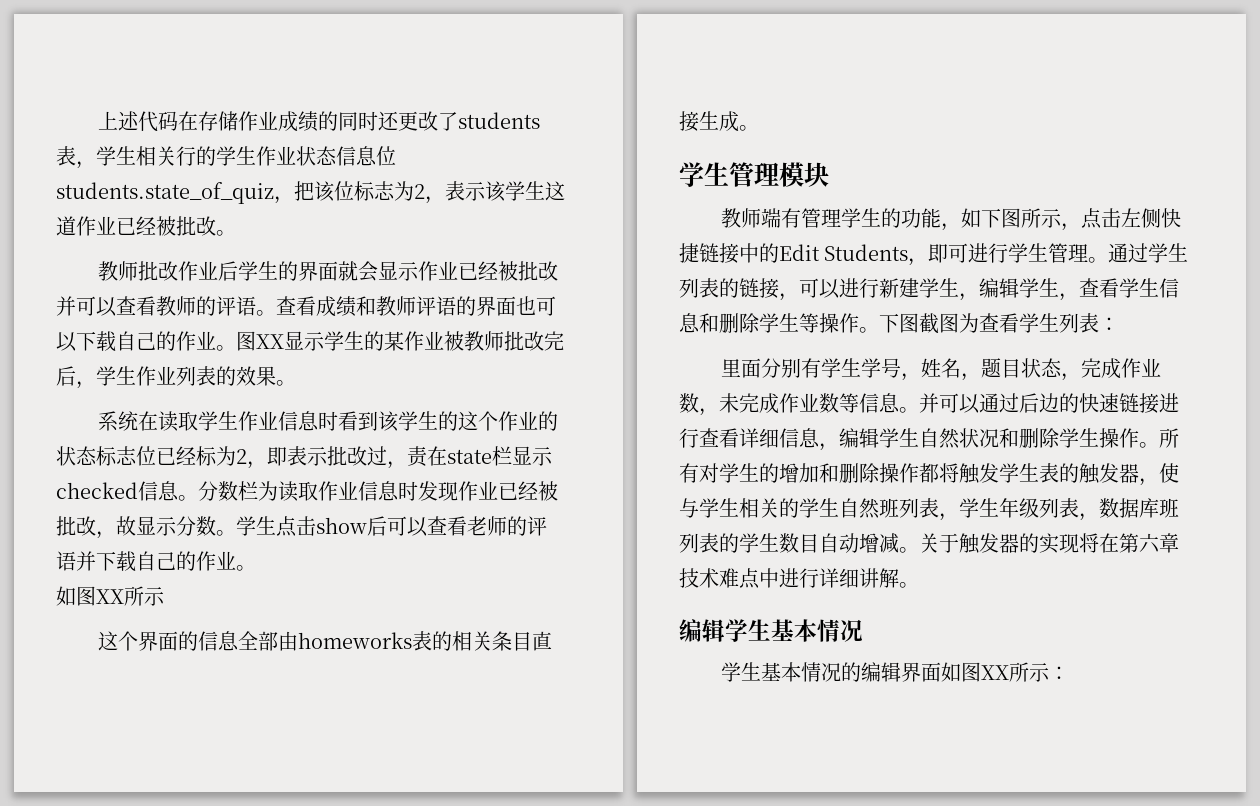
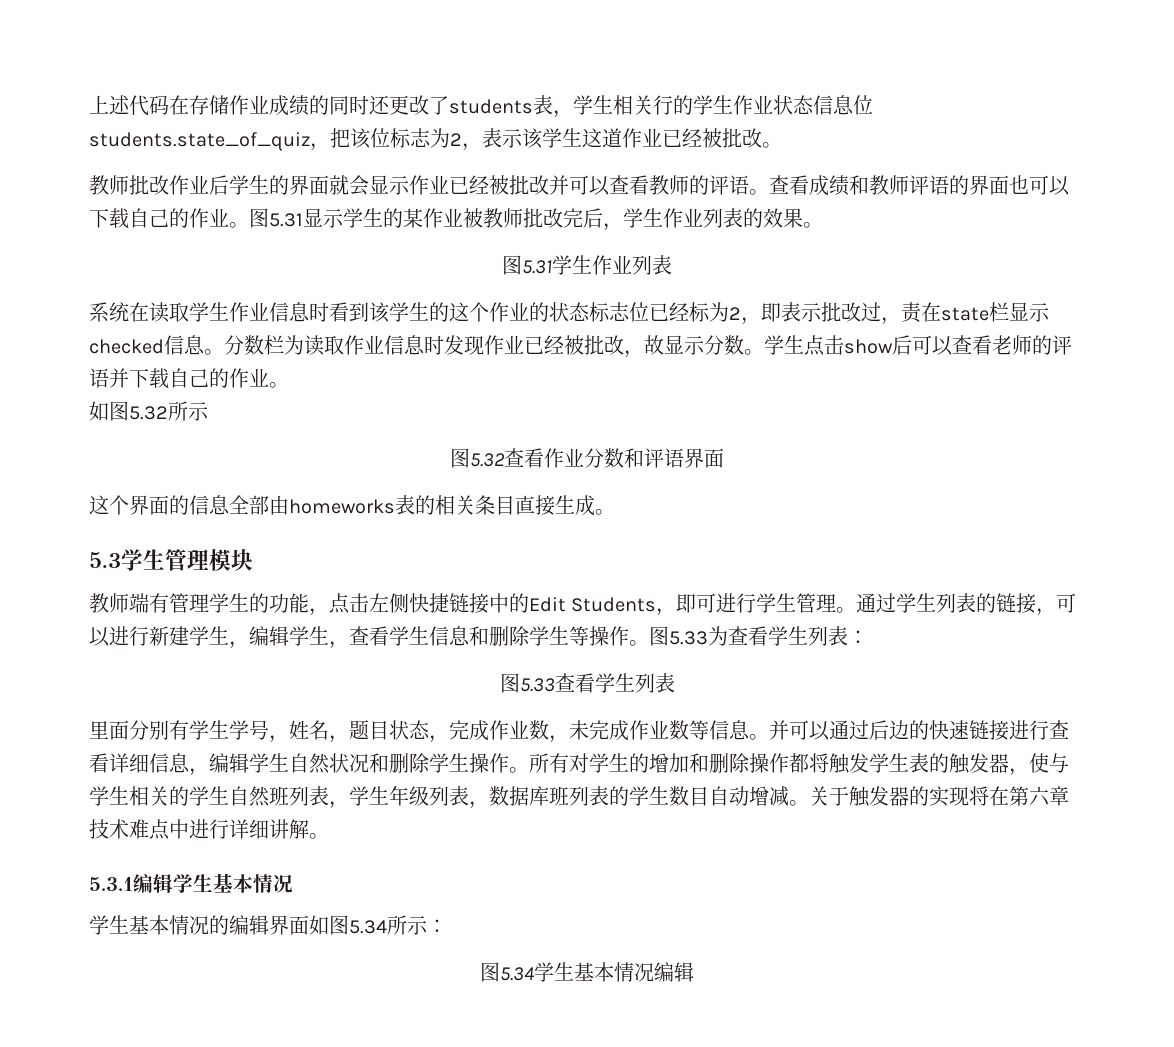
[256,334,284,349] XX -> [269,213,303,227] 5.31
(296, 383) none -> [502,255,672,275] // 图5.31学生作业列表
[96,586,165,606] XX所示 -> [129,401,209,421] [450,448,724,468] 5.32所示 // 图5.32查看作业分数和评语界面
(759, 128) none -> [89,552,121,568] 5.3
[960,208,1081,231] 如下图所示， -> (329, 612) none
[879,313,959,334] 下图截图 -> [649,626,708,646] 图5.33
(1119, 324) none -> [499,673,675,693] // 图5.33查看学生列表
(919, 585) none -> [89,877,133,891] 5.3.1
[980,665,1009,680] XX -> [349,920,387,934] 5.34
(1069, 673) none -> [480,962,694,982] // 图5.34学生基本情况编辑

